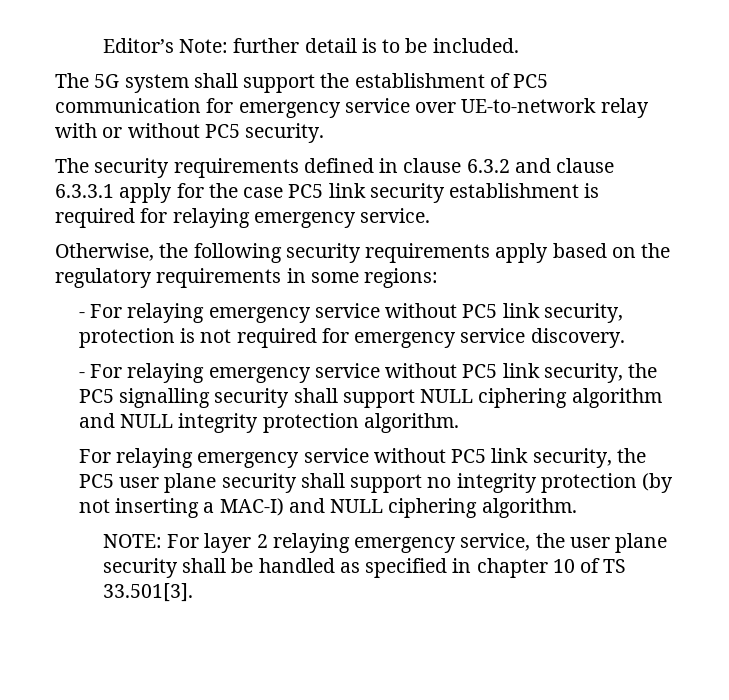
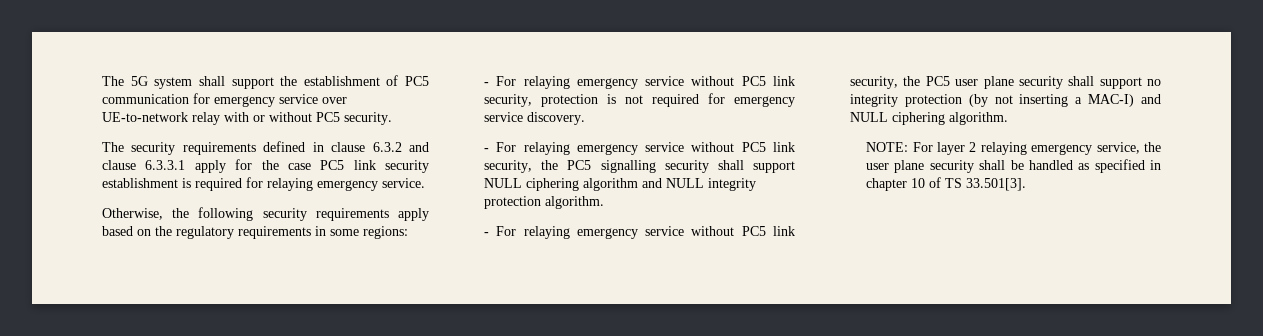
[102,38,519,53] Editor’s Note: further detail is to be included. // -> (102, 81) none
(459, 423) none -> [484,232,490,236] -

